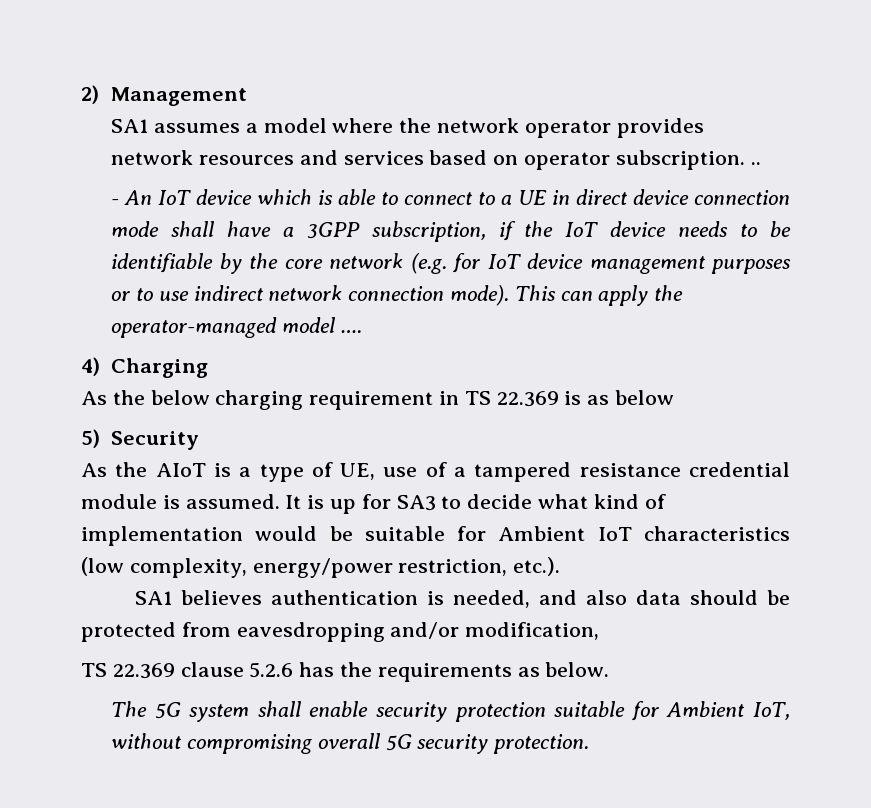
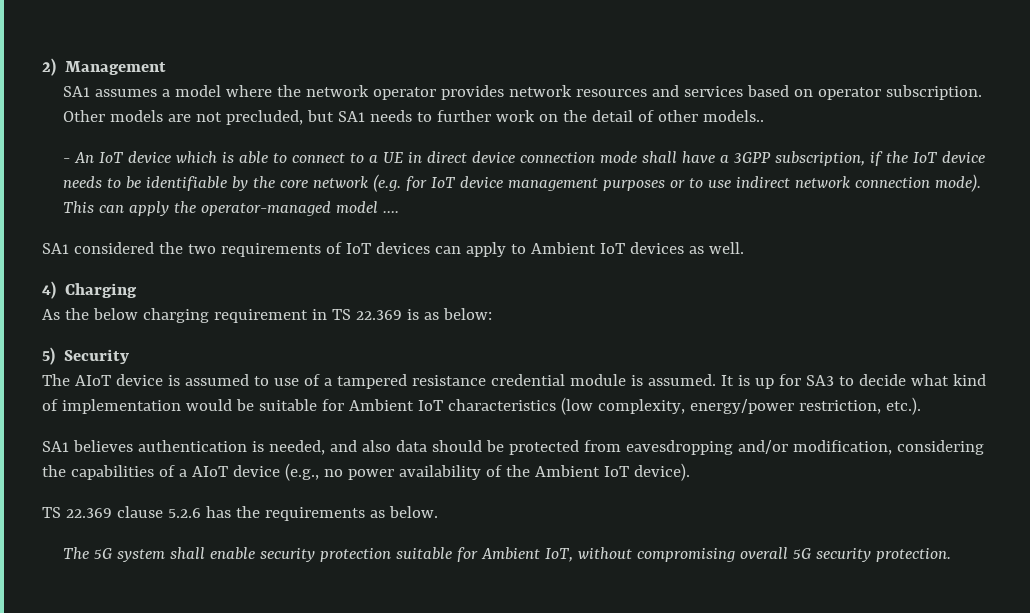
[750,162,761,165] .. -> [63,110,765,125] Other models are not precluded, but SA1 needs to further work on the detail of other models..
(362, 331) none -> [42,242,744,257] // SA1 considered the two requirements of IoT devices can apply to Ambient IoT devices as well.
[615,390,675,405] below -> [442,308,492,320] below:
[81,462,376,482] As the AIoT is a type of UE, -> [42,374,269,386] The AIoT device is assumed to
(600, 631) none -> [896,440,984,455] [42,463,690,481] considering the capabilities of a AIoT device (e.g., no power availability of the Ambient IoT device).

